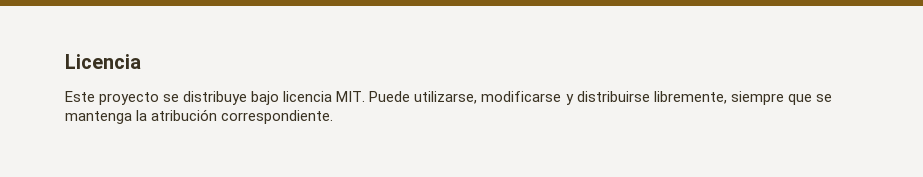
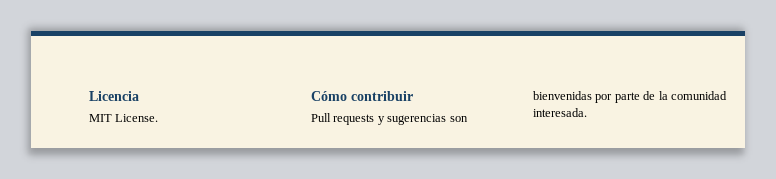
[65,91,832,105] [65,109,334,124] Este proyecto se distribuye bajo licencia MIT. Puede utilizarse, modificarse y distribuirse libremente, siempre que se mantenga la atribución correspondiente. -> [89,114,159,122] [311,91,413,101] [311,113,468,125] [533,91,727,103] [533,108,587,117] MIT License. // Cómo contribuir // Pull requests y sugerencias son bienvenidas por parte de la comunidad interesada.

